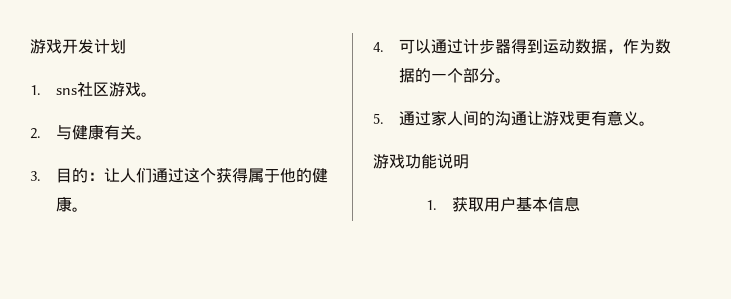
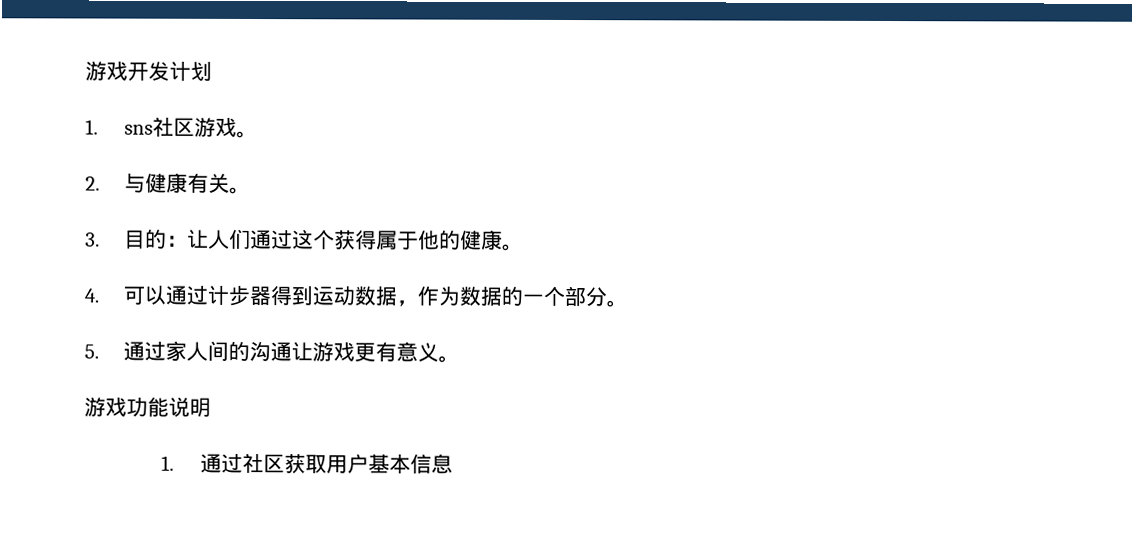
(437, 205) none -> [199,452,285,474] 通过社区

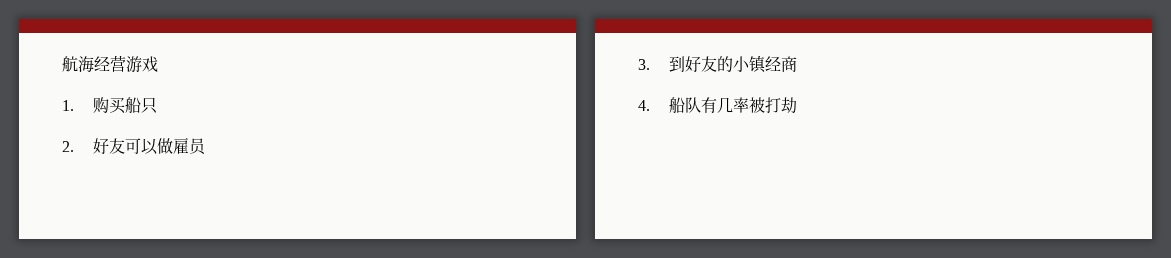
[85,61,212,82] [85,116,258,139] [85,172,251,195] [85,228,524,251] [84,284,628,308] [84,340,460,363] [84,396,211,417] [161,452,453,475] 游戏开发计划 // 1. sns社区游戏。 // 2.与健康有关。 // 3.目的：让人们通过这个获得属于他的健康。 // 4.可以通过计步器得到运动数据，作为数据的一个部分。 // 5.通过家人间的沟通让游戏更有意义。 // 游戏功能说明 // 1.通过社区获取用户基本信息 -> [62,55,158,73] [62,97,157,114] [62,138,206,155] [638,55,797,73] [638,97,797,113] 航海经营游戏 // 1.购买船只 // 2.好友可以做雇员 // 3.到好友的小镇经商 // 4.船队有几率被打劫

